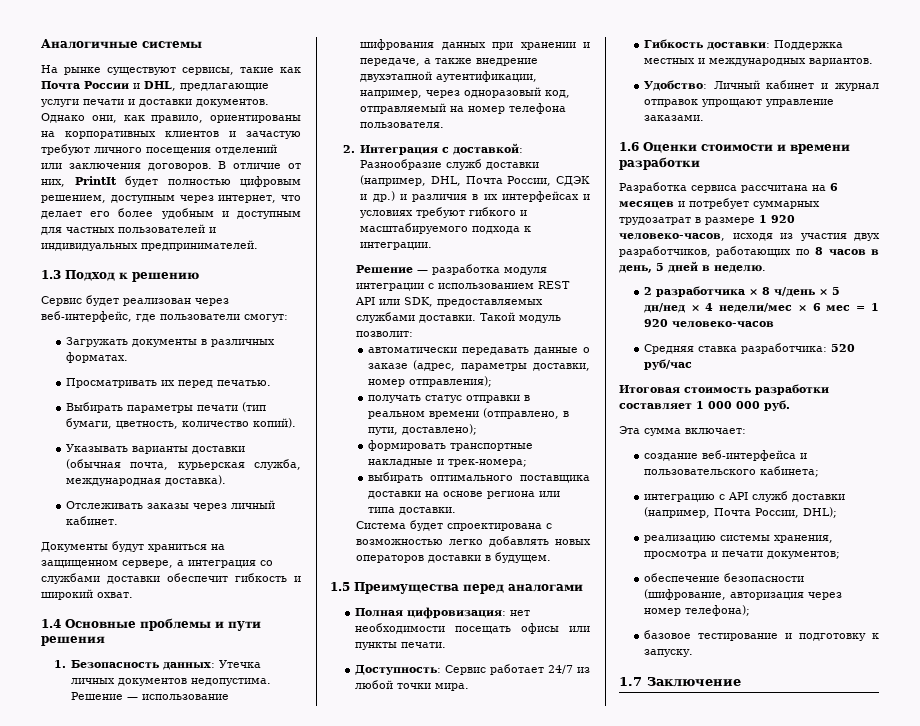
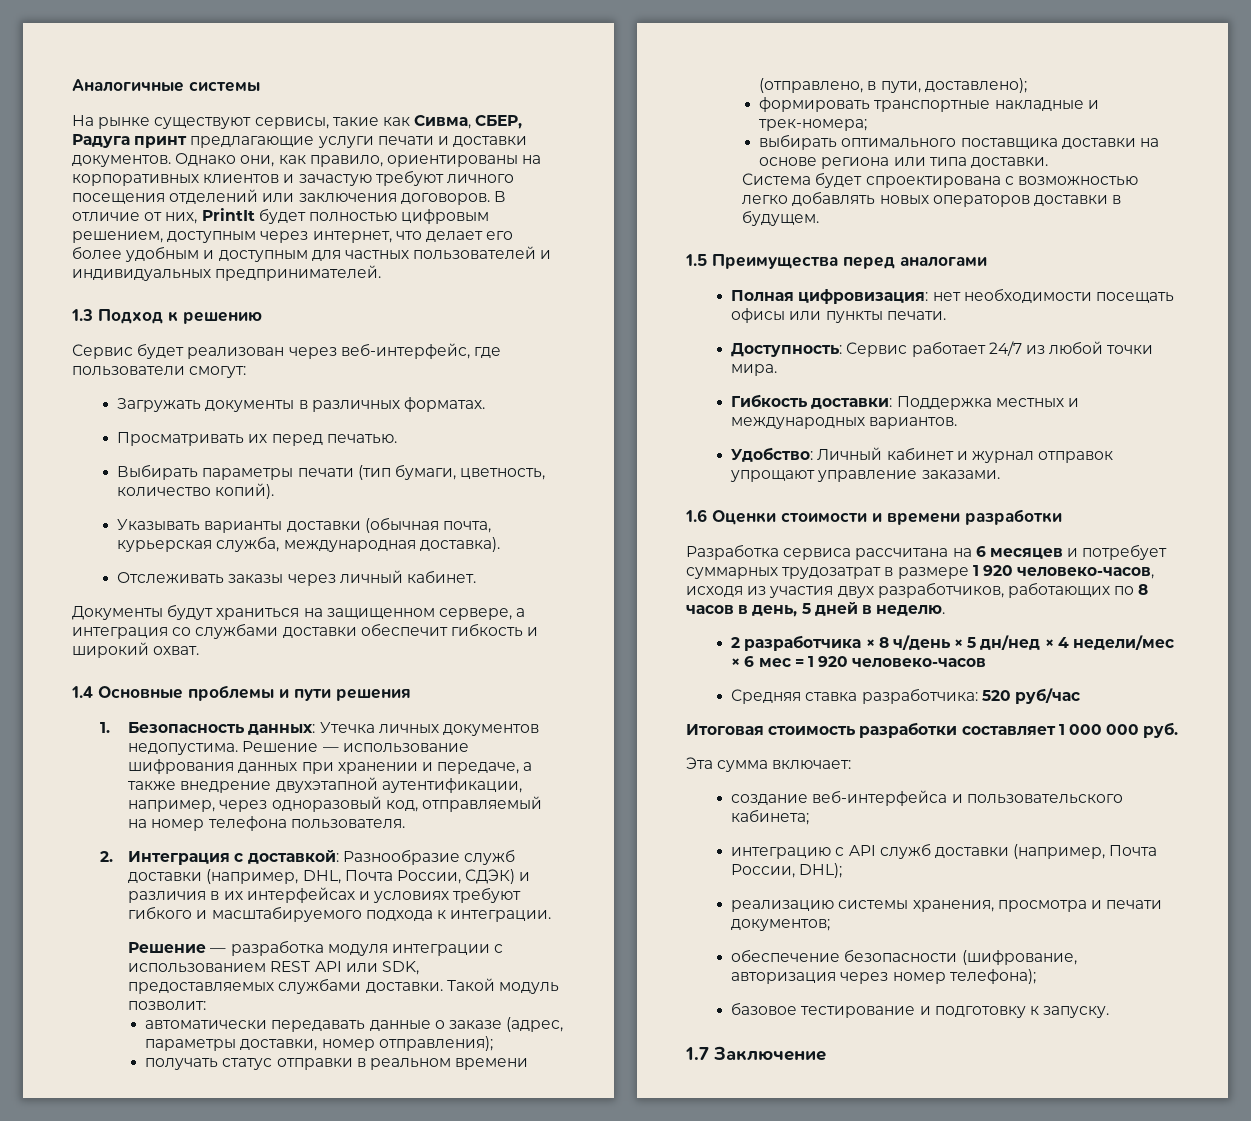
[41,81,176,91] Почта России и DHL, -> [414,115,523,129] [72,134,188,148] Сивма, СБЕР, Радуга принт
[556,176,590,186] [360,191,395,202] СДЭК и др.) -> [465,869,516,884] СДЭК)

